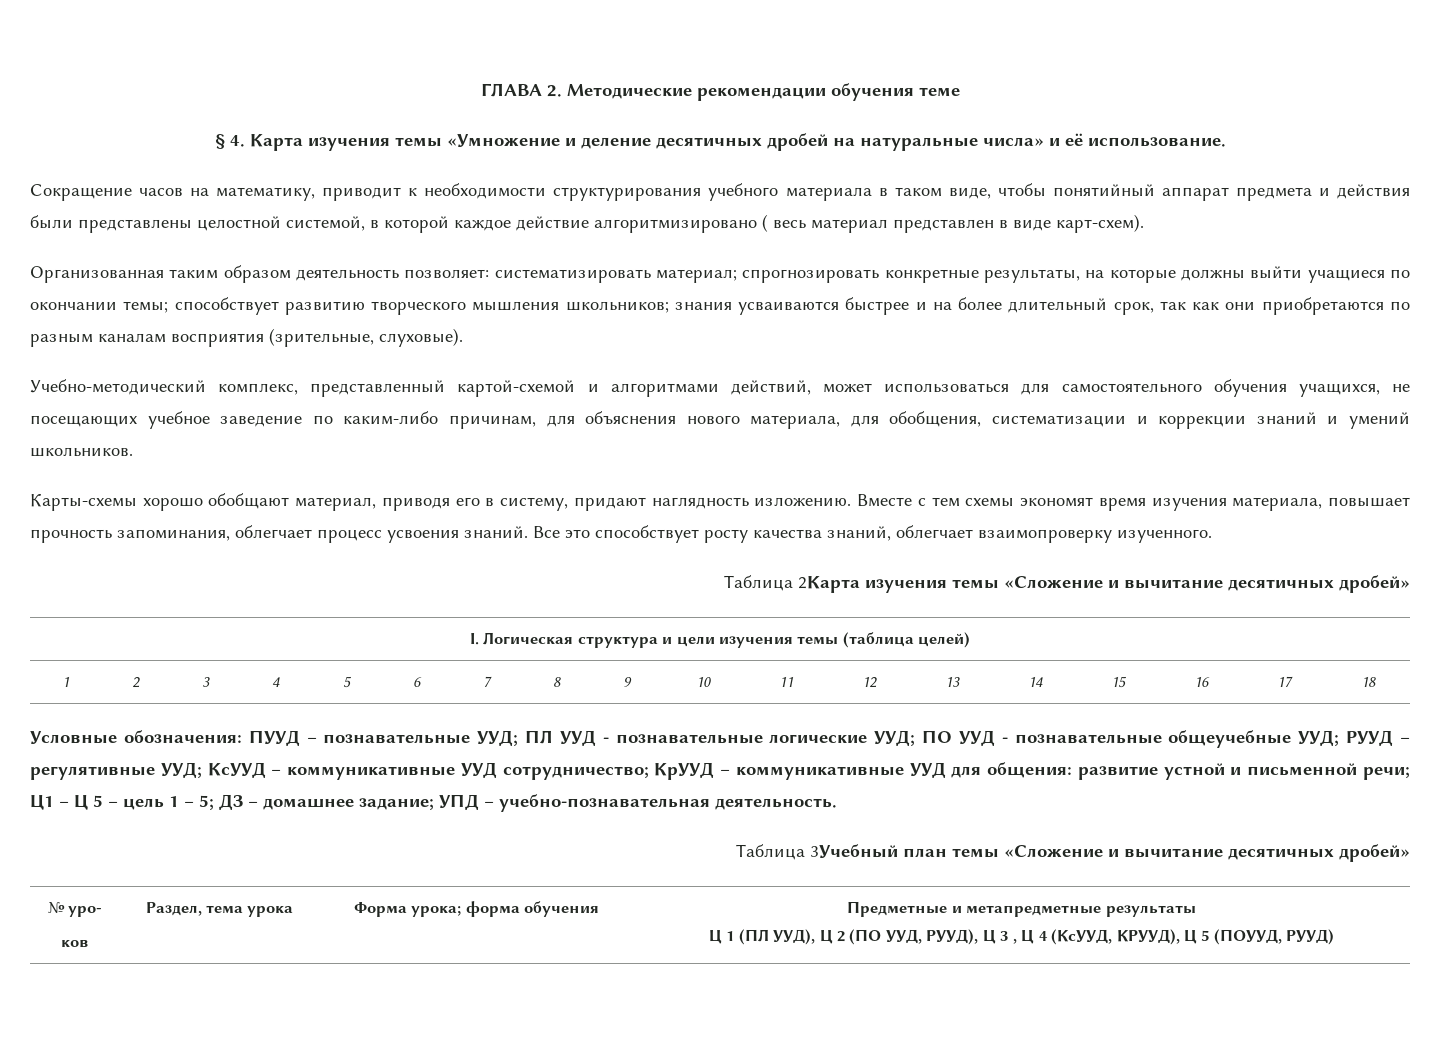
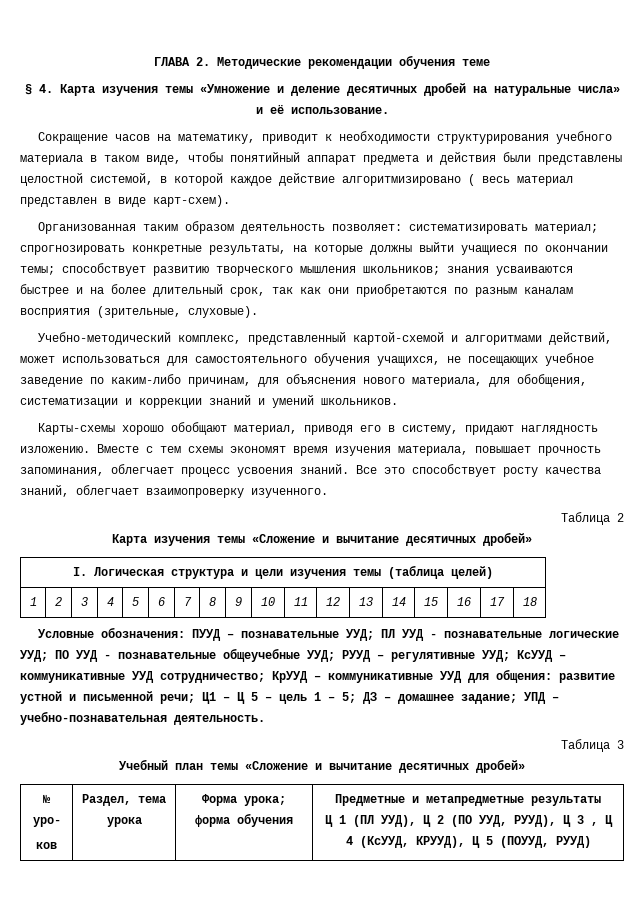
[798,576,860,593] 2Карта -> [617,513,624,522] [112,534,147,546] 2 // Карта
[810,844,898,858] 3Учебный -> [617,740,624,749] [119,759,168,770] 3 // Учебный

